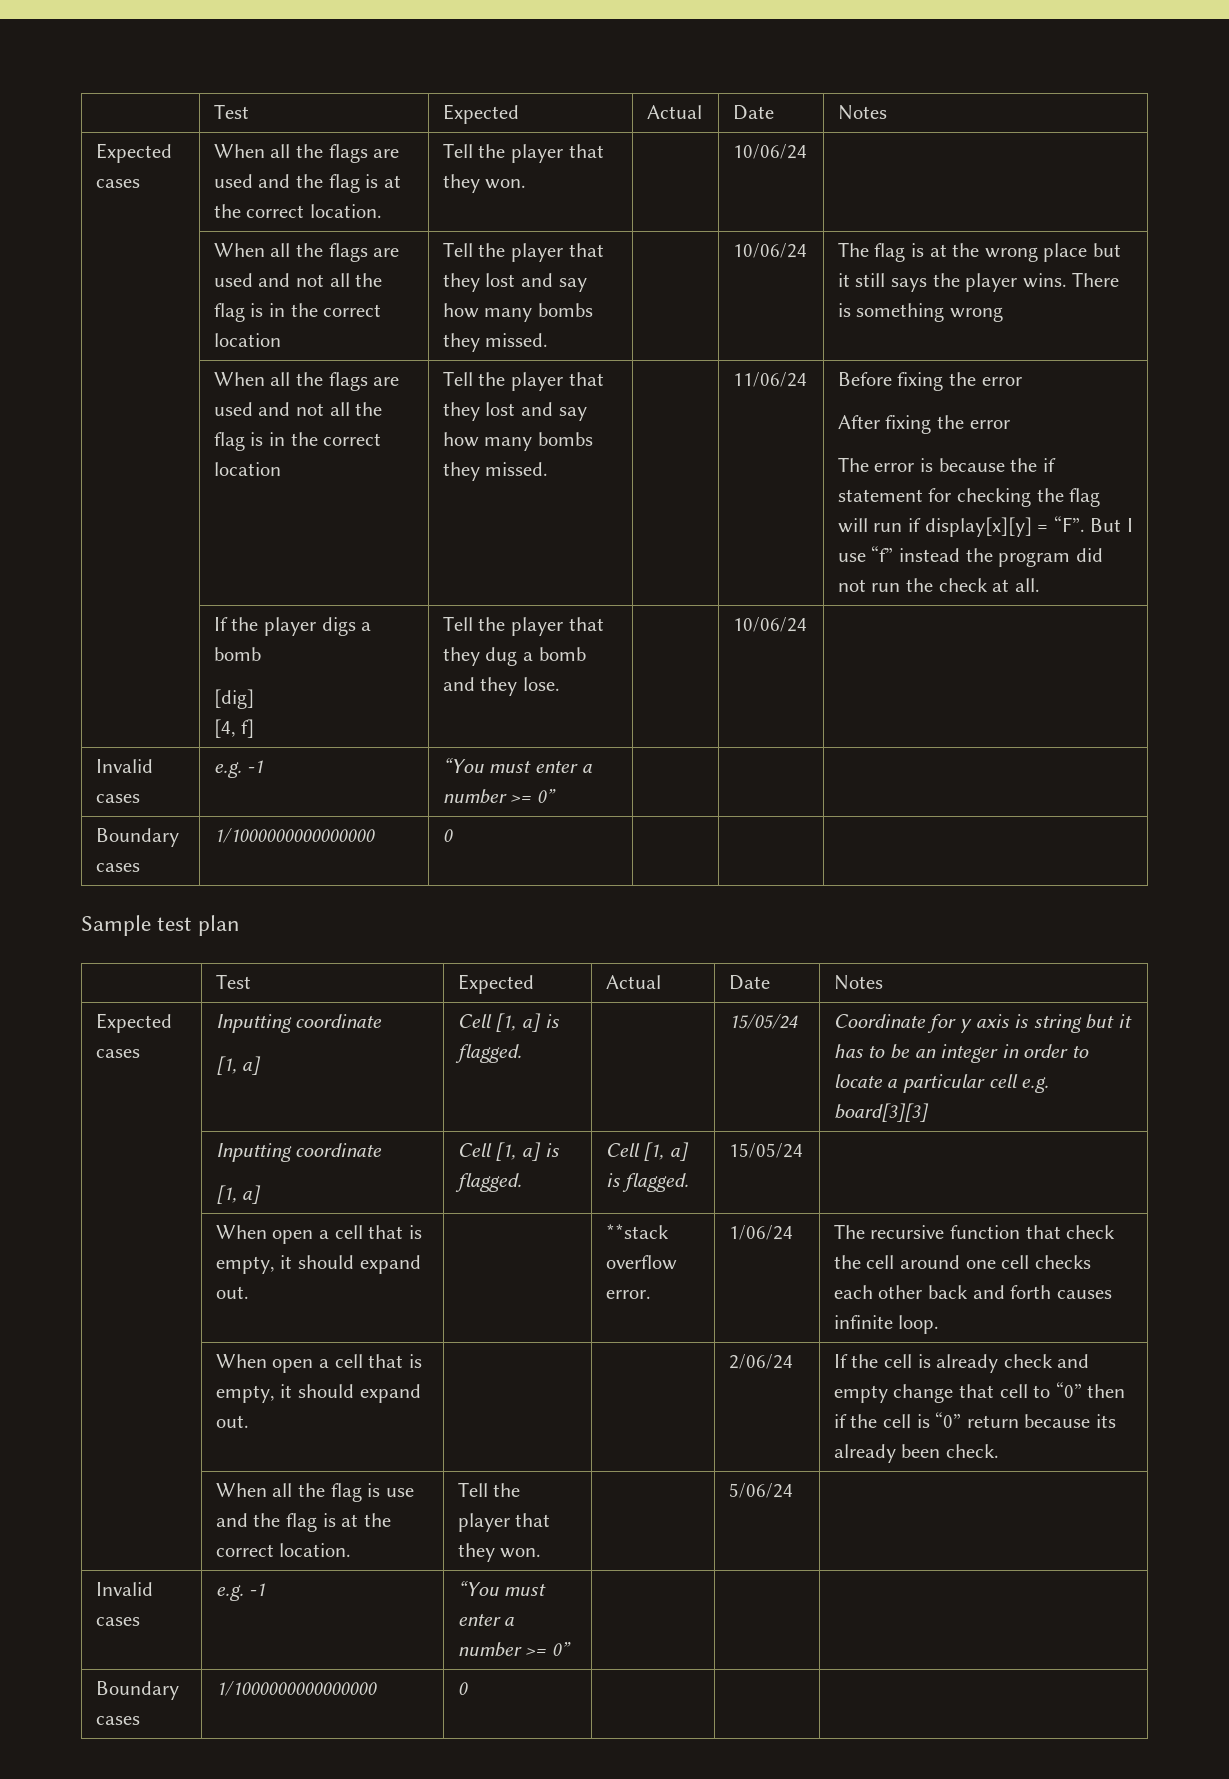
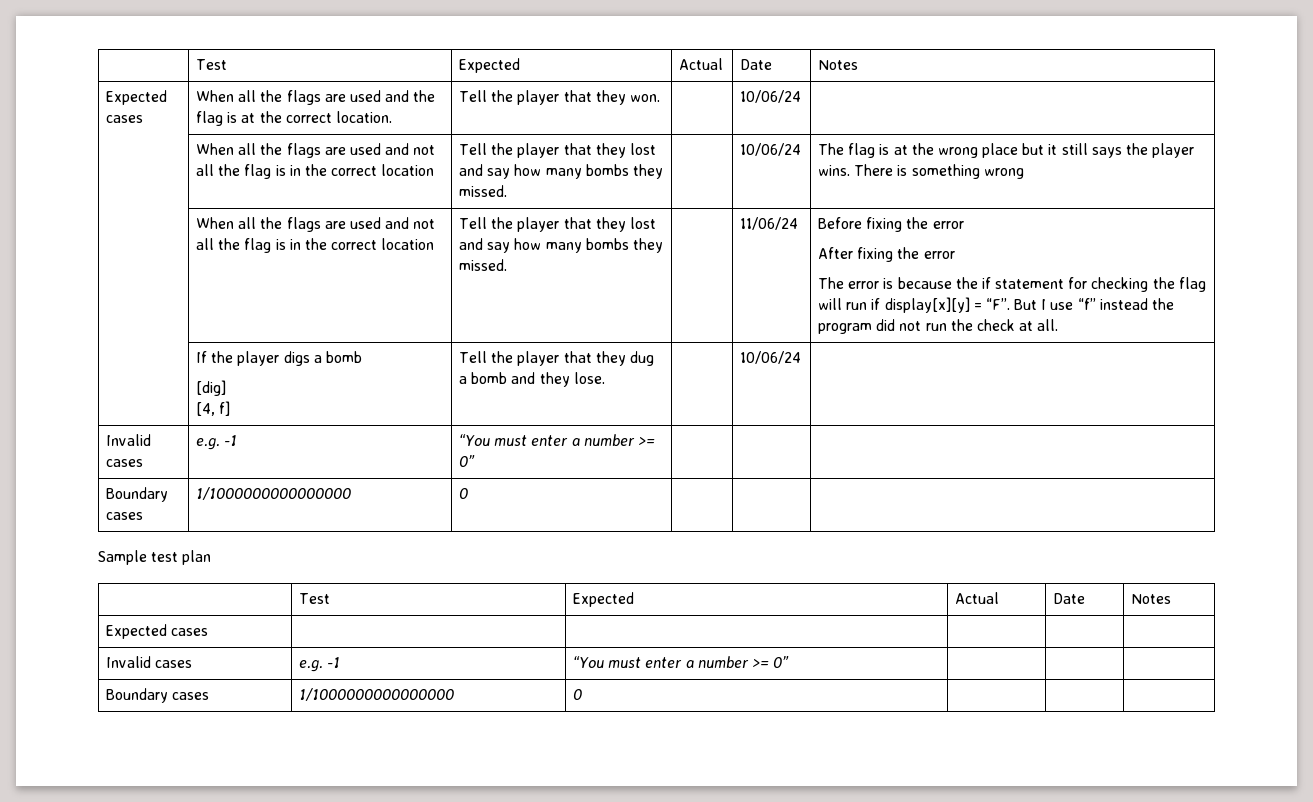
[215,1014,383,1033] [215,1056,262,1075] [457,1013,560,1032] [454,1044,522,1063] [728,1014,798,1029] [833,1014,1132,1033] [833,1044,1089,1063] [833,1074,1050,1093] [833,1103,929,1122] [215,1143,383,1162] [215,1185,262,1204] [457,1142,560,1161] [454,1173,522,1192] [605,1142,689,1161] [605,1173,690,1192] [728,1143,803,1158] [215,1225,422,1244] [215,1255,421,1274] [215,1286,249,1299] [605,1224,669,1239] [605,1255,677,1270] [605,1290,651,1299] [728,1225,793,1240] [833,1224,1116,1239] [833,1255,1091,1269] [833,1285,1112,1299] [833,1315,940,1334] [215,1354,422,1373] [215,1384,421,1403] [215,1415,249,1428] [728,1354,793,1369] [833,1354,1090,1373] [833,1382,1126,1403] [833,1412,1116,1428] [833,1444,999,1463] [215,1483,414,1502] [215,1513,391,1532] [215,1543,352,1557] [457,1482,521,1497] [457,1513,551,1532] [457,1543,542,1562] [728,1483,793,1498] Inputting coordinate // [1, a] | Cell [1, a] is flagged. | | 15/05/24 | Coordinate for y axis is string but it has to be an integer in order to locate a particular cell e.g. board[3][3] // | Inputting coordinate // [1, a] | Cell [1, a] is flagged. | Cell [1, a] is flagged. | 15/05/24 | // | When open a cell that is empty, it should expand out. | | **stack overflow error. | 1/06/24 | The recursive function that check the cell around one cell checks each other back and forth causes infinite loop. // | When open a cell that is empty, it should expand out. | | | 2/06/24 | If the cell is already check and empty change that cell to “0” then if the cell is “0” return because its already been check. // | When all the flag is use and the flag is at the correct location. | Tell the player that they won. | | 5/06/24 -> (209, 632) | | |

